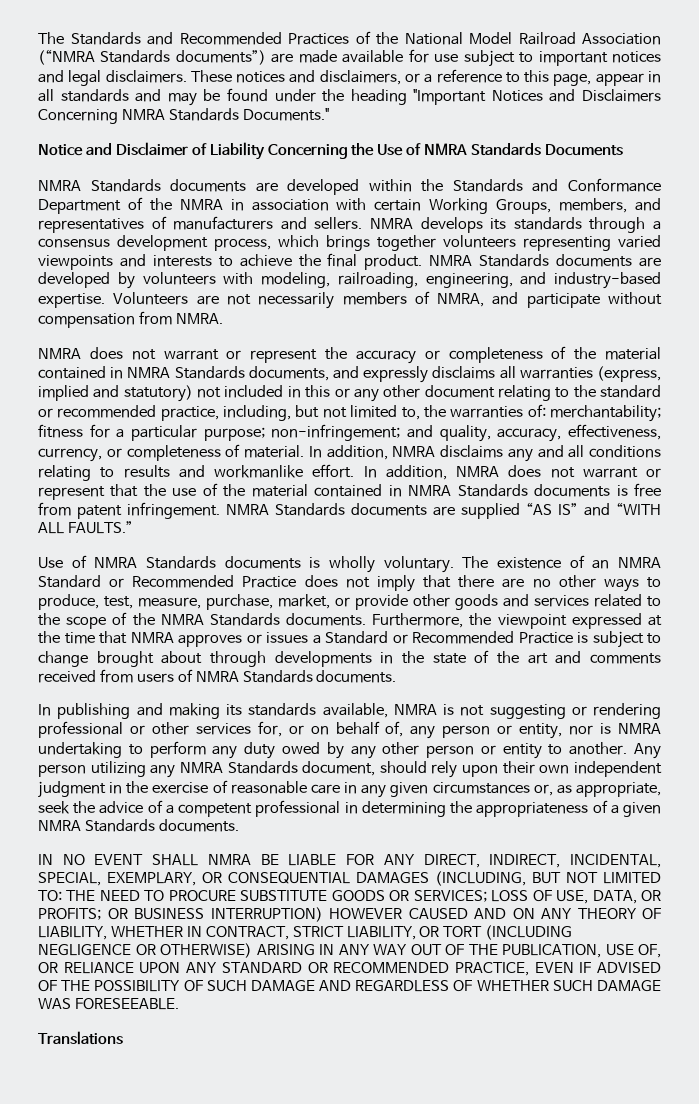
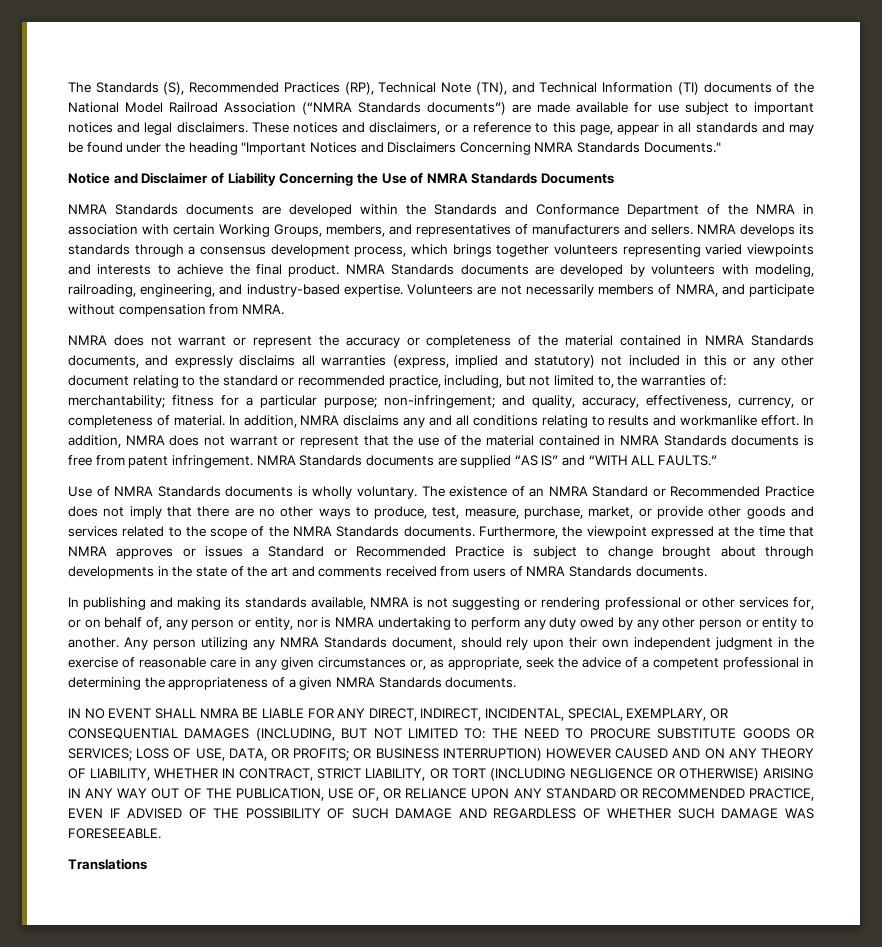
[147,32,173,45] and -> [163,82,185,95] (S),
(349, 39) none -> [344,82,772,95] (RP), Technical Note (TN), and Technical Information (TI) documents

